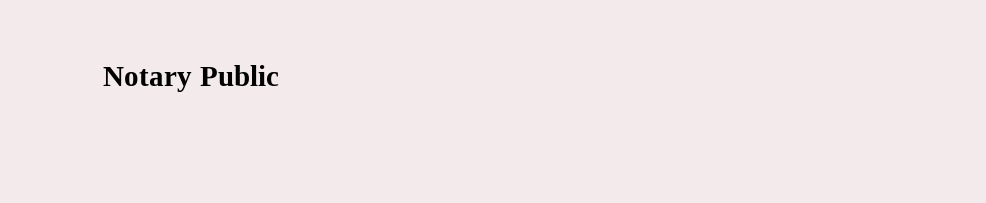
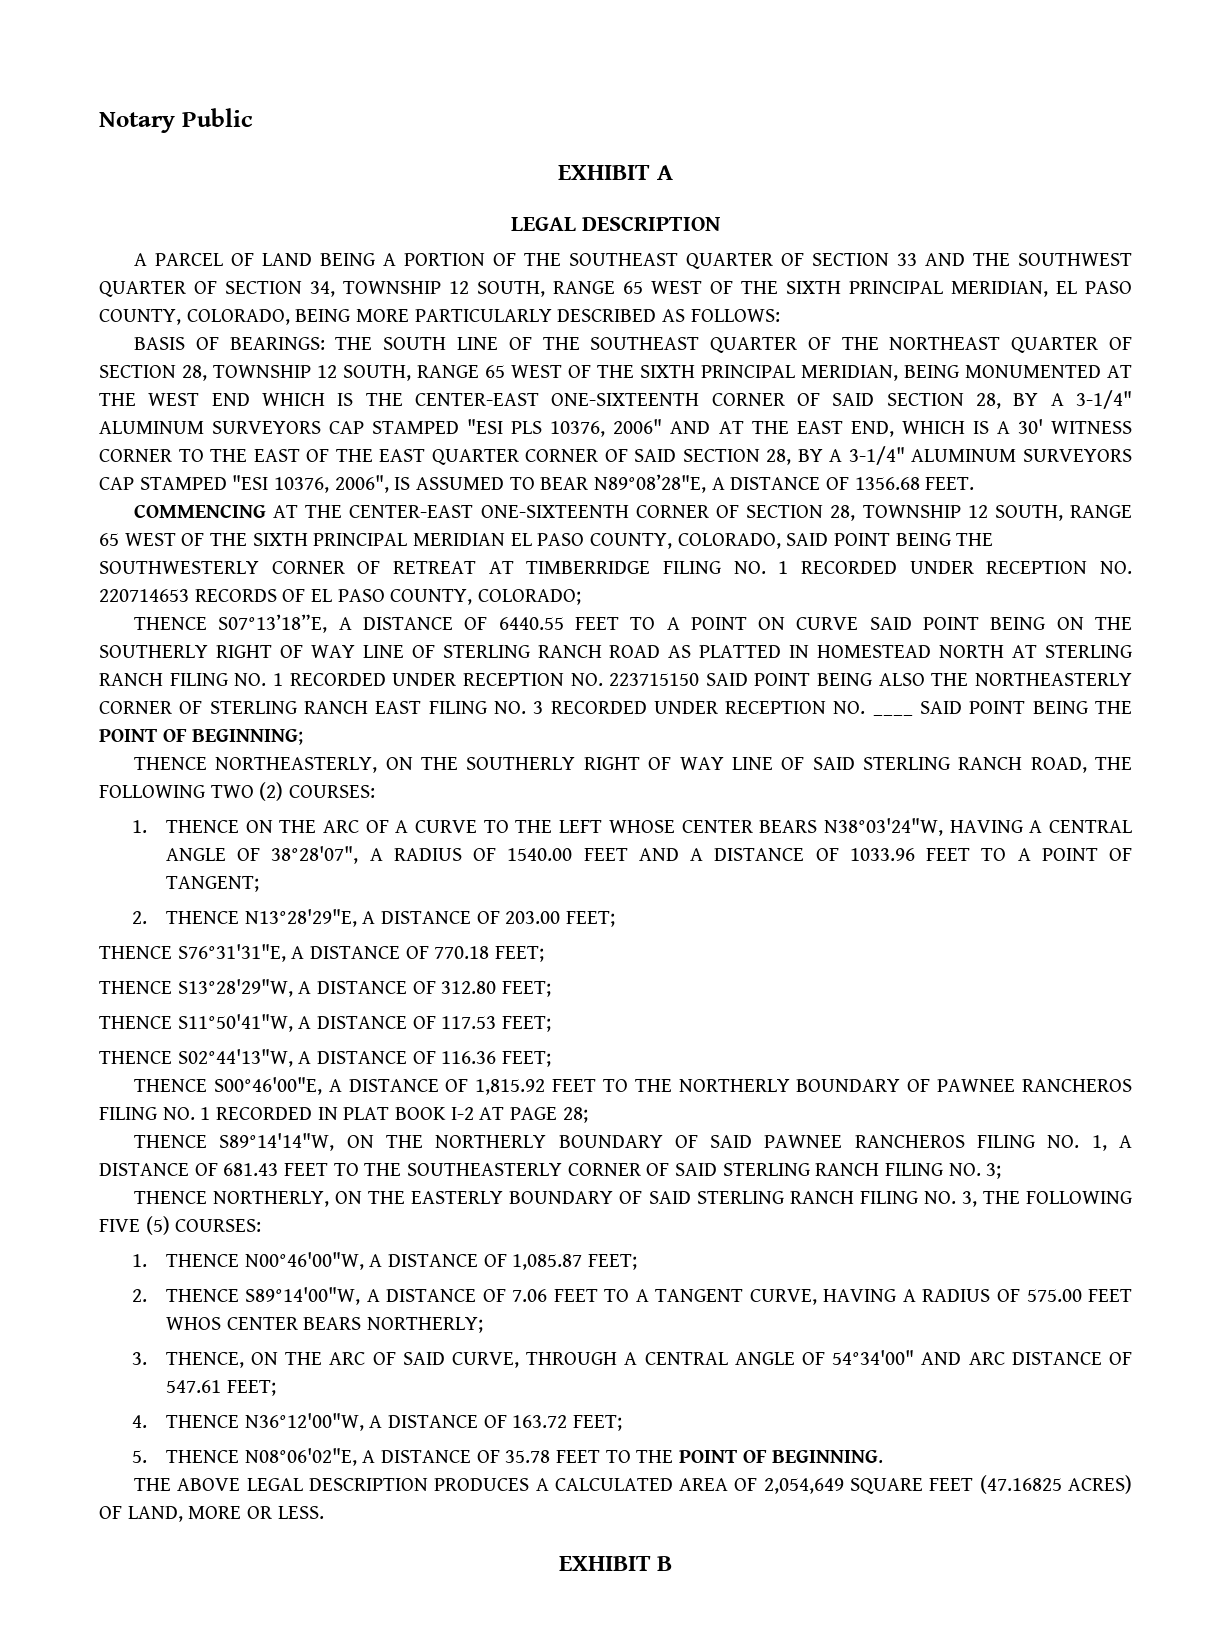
(279, 75) none -> [558,165,673,180] [510,216,721,231] [133,253,1132,269] [99,281,1132,297] [99,309,780,325] [133,337,1133,353] [99,365,1132,381] [99,390,1133,409] [99,419,1132,437] [99,446,1132,465] [99,474,975,493] [133,505,1133,521] [99,533,994,549] [99,561,1132,574] [99,589,582,605] [133,614,1132,633] [99,645,1132,658] [99,673,1132,686] [99,701,866,714] [872,714,913,716] [920,701,1132,714] [99,729,304,745] [133,757,1132,773] [99,782,376,801] [132,818,1132,836] [165,846,1132,864] [165,876,259,892] [132,909,615,927] [99,944,545,962] [99,979,552,997] [99,1014,552,1032] [99,1049,552,1067] [133,1077,1133,1095] [99,1107,588,1123] [133,1133,1133,1151] [99,1163,1002,1179] [133,1191,1132,1207] [99,1216,262,1235] [132,1252,637,1270] [132,1287,1132,1305] [165,1317,483,1333] [132,1350,1132,1368] [165,1380,276,1396] [132,1413,622,1431] [132,1448,884,1466] [133,1475,1133,1494] [99,1506,324,1522] [558,1556,673,1571] // EXHIBIT A // LEGAL DESCRIPTION // A PARCEL OF LAND BEING A PORTION OF THE SOUTHEAST QUARTER OF SECTION 33 AND THE SOUTHWEST QUARTER OF SECTION 34, TOWNSHIP 12 SOUTH, RANGE 65 WEST OF THE SIXTH PRINCIPAL MERIDIAN, EL PASO COUNTY, COLORADO, BEING MORE PARTICULARLY DESCRIBED AS FOLLOWS: // BASIS OF BEARINGS: THE SOUTH LINE OF THE SOUTHEAST QUARTER OF THE NORTHEAST QUARTER OF SECTION 28, TOWNSHIP 12 SOUTH, RANGE 65 WEST OF THE SIXTH PRINCIPAL MERIDIAN, BEING MONUMENTED AT THE WEST END WHICH IS THE CENTER-EAST ONE-SIXTEENTH CORNER OF SAID SECTION 28, BY A 3-1/4" ALUMINUM SURVEYORS CAP STAMPED "ESI PLS 10376, 2006" AND AT THE EAST END, WHICH IS A 30' WITNESS CORNER TO THE EAST OF THE EAST QUARTER CORNER OF SAID SECTION 28, BY A 3-1/4" ALUMINUM SURVEYORS CAP STAMPED "ESI 10376, 2006", IS ASSUMED TO BEAR N89°08’28"E, A DISTANCE OF 1356.68 FEET. // COMMENCING AT THE CENTER-EAST ONE-SIXTEENTH CORNER OF SECTION 28, TOWNSHIP 12 SOUTH, RANGE 65 WEST OF THE SIXTH PRINCIPAL MERIDIAN EL PASO COUNTY, COLORADO, SAID POINT BEING THE SOUTHWESTERLY CORNER OF RETREAT AT TIMBERRIDGE FILING NO. 1 RECORDED UNDER RECEPTION NO. 220714653 RECORDS OF EL PASO COUNTY, COLORADO; // THENCE S07°13’18”E, A DISTANCE OF 6440.55 FEET TO A POINT ON CURVE SAID POINT BEING ON THE SOUTHERLY RIGHT OF WAY LINE OF STERLING RANCH ROAD AS PLATTED IN HOMESTEAD NORTH AT STERLING RANCH FILING NO. 1 RECORDED UNDER RECEPTION NO. 223715150 SAID POINT BEING ALSO THE NORTHEASTERLY CORNER OF STERLING RANCH EAST FILING NO. 3 RECORDED UNDER RECEPTION NO. ____ SAID POINT BEING THE POINT OF BEGINNING; // THENCE NORTHEASTERLY, ON THE SOUTHERLY RIGHT OF WAY LINE OF SAID STERLING RANCH ROAD, THE FOLLOWING TWO (2) COURSES: // 1. THENCE ON THE ARC OF A CURVE TO THE LEFT WHOSE CENTER BEARS N38°03'24"W, HAVING A CENTRAL ANGLE OF 38°28'07", A RADIUS OF 1540.00 FEET AND A DISTANCE OF 1033.96 FEET TO A POINT OF TANGENT; // 2. THENCE N13°28'29"E, A DISTANCE OF 203.00 FEET; // THENCE S76°31'31"E, A DISTANCE OF 770.18 FEET; // THENCE S13°28'29"W, A DISTANCE OF 312.80 FEET; // THENCE S11°50'41"W, A DISTANCE OF 117.53 FEET; // THENCE S02°44'13"W, A DISTANCE OF 116.36 FEET; // THENCE S00°46'00"E, A DISTANCE OF 1,815.92 FEET TO THE NORTHERLY BOUNDARY OF PAWNEE RANCHEROS FILING NO. 1 RECORDED IN PLAT BOOK I-2 AT PAGE 28; // THENCE S89°14'14"W, ON THE NORTHERLY BOUNDARY OF SAID PAWNEE RANCHEROS FILING NO. 1, A DISTANCE OF 681.43 FEET TO THE SOUTHEASTERLY CORNER OF SAID STERLING RANCH FILING NO. 3; // THENCE NORTHERLY, ON THE EASTERLY BOUNDARY OF SAID STERLING RANCH FILING NO. 3, THE FOLLOWING FIVE (5) COURSES: // 1. THENCE N00°46'00"W, A DISTANCE OF 1,085.87 FEET; // 2. THENCE S89°14'00"W, A DISTANCE OF 7.06 FEET TO A TANGENT CURVE, HAVING A RADIUS OF 575.00 FEET WHOS CENTER BEARS NORTHERLY; // 3. THENCE, ON THE ARC OF SAID CURVE, THROUGH A CENTRAL ANGLE OF 54°34'00" AND ARC DISTANCE OF 547.61 FEET; // 4. THENCE N36°12'00"W, A DISTANCE OF 163.72 FEET; // 5. THENCE N08°06'02"E, A DISTANCE OF 35.78 FEET TO THE POINT OF BEGINNING. // THE ABOVE LEGAL DESCRIPTION PRODUCES A CALCULATED AREA OF 2,054,649 SQUARE FEET (47.16825 ACRES) OF LAND, MORE OR LESS. // EXHIBIT B

